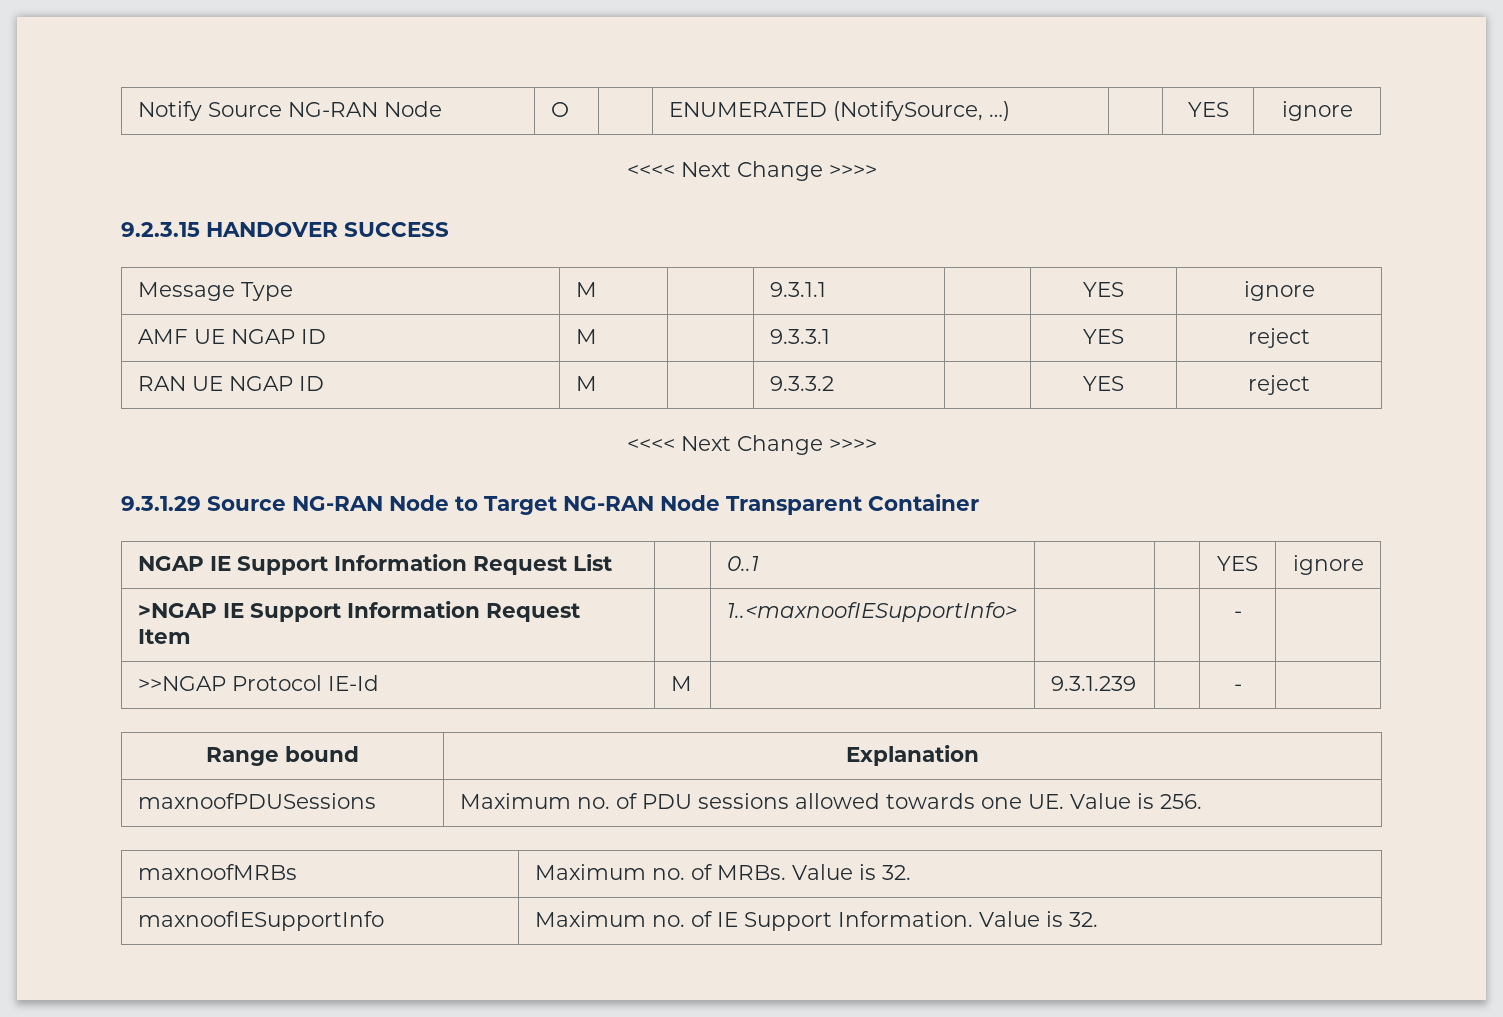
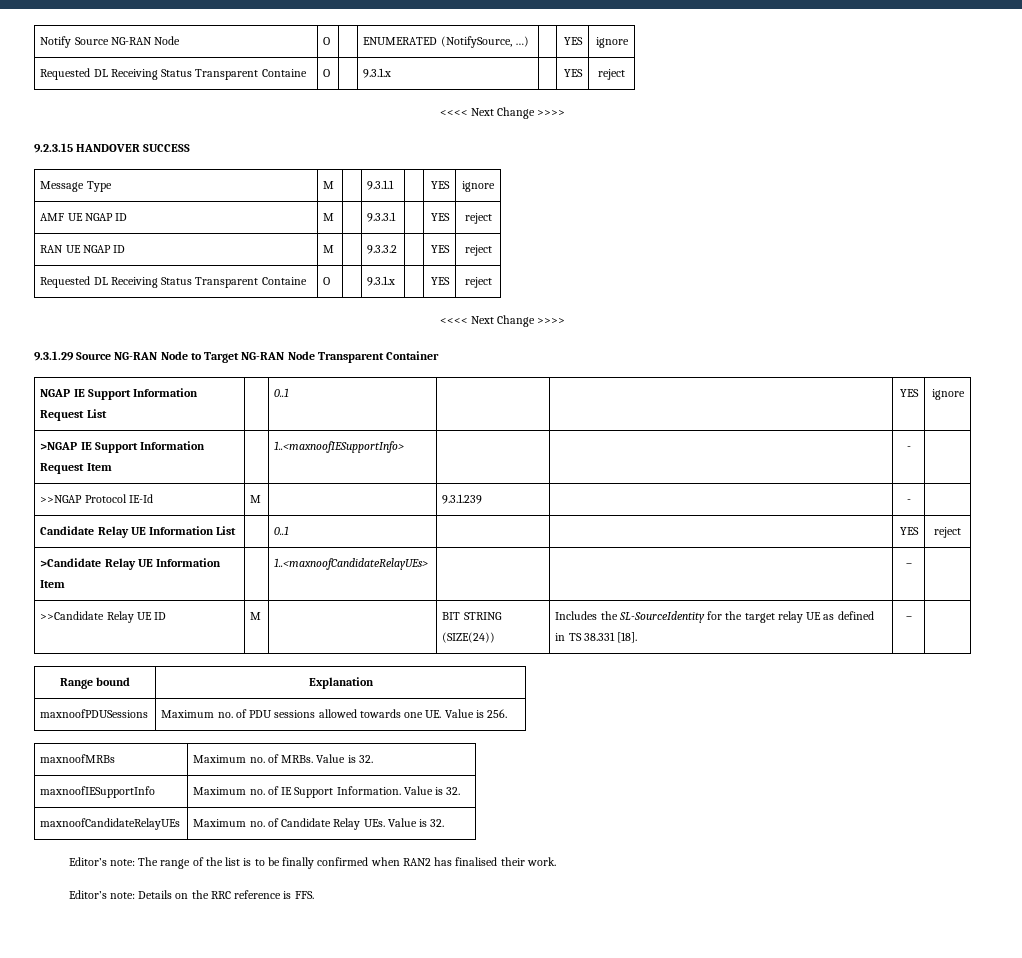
(1353, 111) none -> [40,68,307,80] [323,69,331,77] [363,68,392,78] [563,69,583,77] [598,69,625,80] // Requested DL Receiving Status Transparent Containe | O | | 9.3.1.x | | YES | reject
(1310, 385) none -> [40,276,307,288] [323,277,331,285] [367,276,396,286] [430,277,450,285] [464,277,492,288] // Requested DL Receiving Status Transparent Containe | O | | 9.3.1.x | | YES | reject
(1242, 687) none -> [40,526,237,538] [274,526,290,535] [899,527,919,535] [934,527,961,538] [40,558,222,570] [40,580,66,588] [274,558,429,570] [905,563,912,567] [40,611,167,623] [250,612,262,620] [442,612,502,620] [442,632,496,643] [555,611,874,623] [555,632,638,643] [905,616,912,620] // Candidate Relay UE Information List | | 0..1 | | | YES | reject // >Candidate Relay UE Information Item | | 1..<maxnoofCandidateRelayUEs> | | | – | // >>Candidate Relay UE ID | M | | BIT STRING (SIZE(24)) | Includes the SL-SourceIdentity for the target relay UE as defined in TS 38.331 [18]. | – |
(1098, 919) none -> [40,818,181,830] [193,818,445,830] [68,857,556,869] [68,890,314,899] // maxnoofCandidateRelayUEs | Maximum no. of Candidate Relay UEs. Value is 32. // Editor’s note: The range of the list is to be finally confirmed when RAN2 has finalised their work. // Editor’s note: Details on the RRC reference is FFS.

